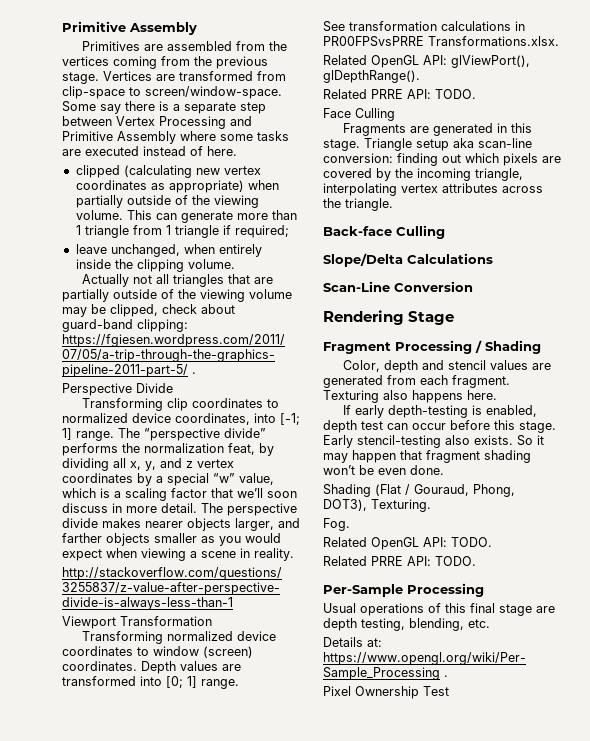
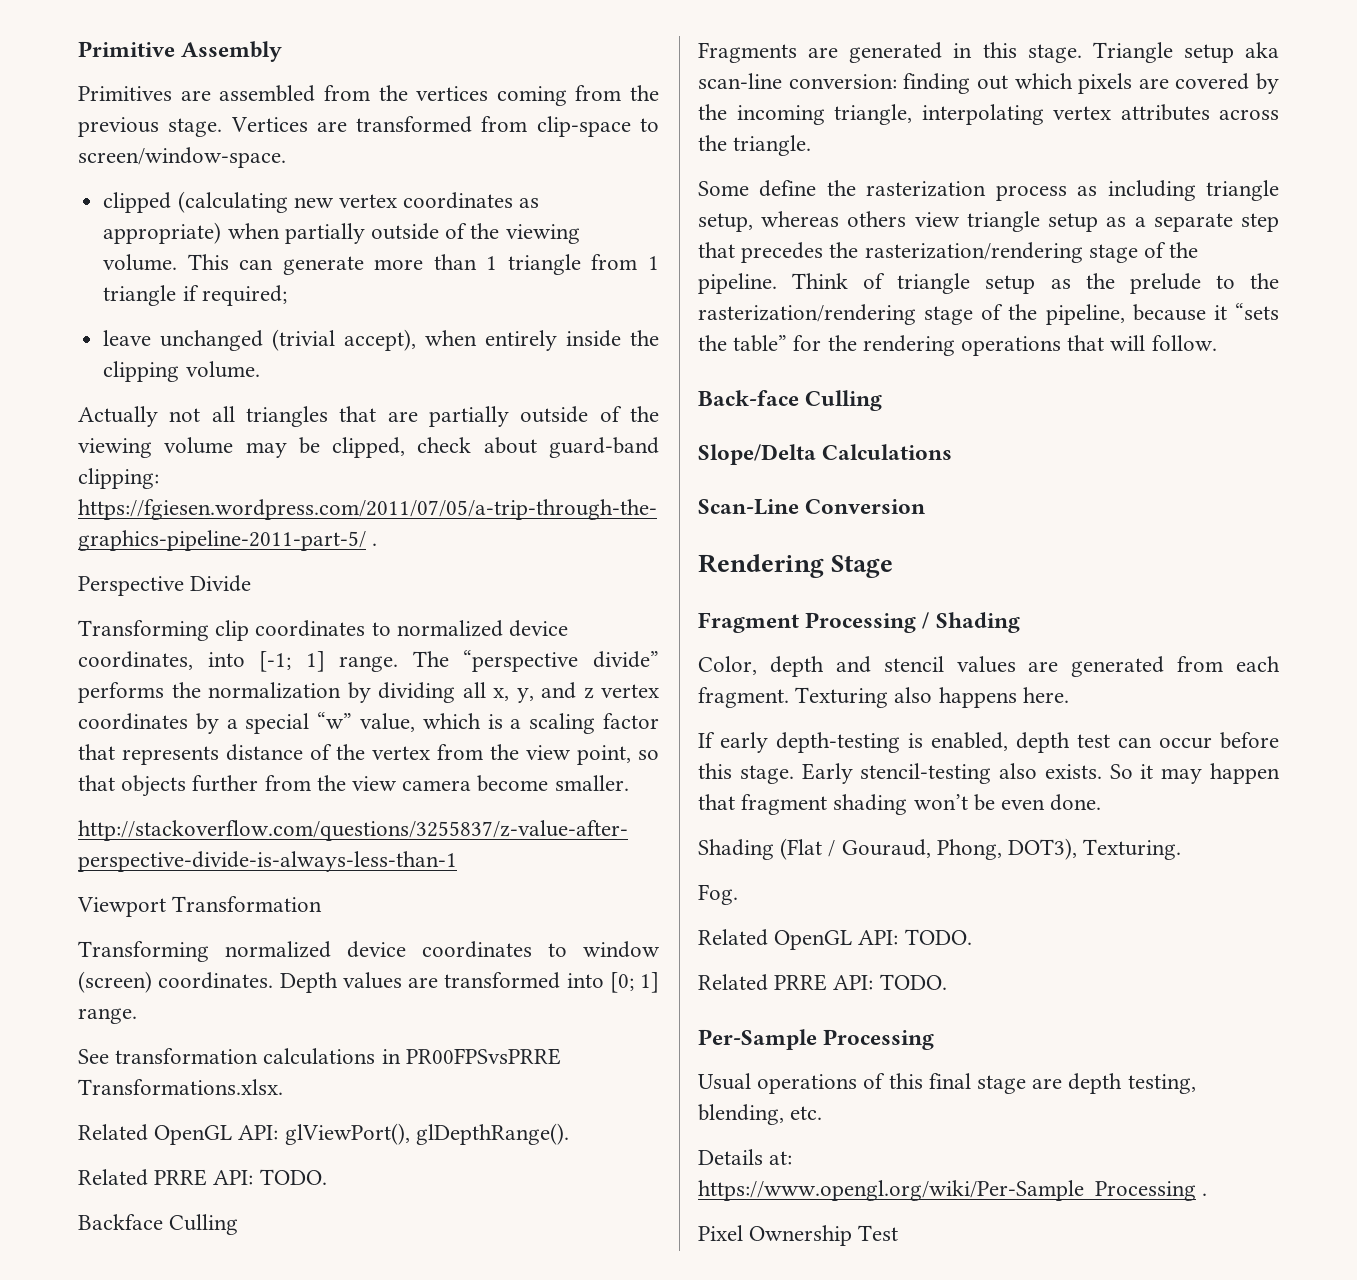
[62,101,266,114] [62,116,252,129] [62,131,289,144] [62,146,237,156] Some say there is a separate step between Vertex Processing and Primitive Assembly where some tasks are executed instead of here. -> (286, 157) none
[110,244,180,257] unchanged, -> [160,329,417,351] unchanged (trivial accept),
[228,443,255,455] feat, -> (341, 690) none
[237,488,297,498] [62,503,297,516] [62,518,300,531] [62,533,281,546] [62,548,294,561] we’ll soon discuss in more detail. The perspective divide makes nearer objects larger, and farther objects smaller as you would expect when viewing a scene in reality. -> [122,744,659,765] [78,775,629,797] represents distance of the vertex from the view point, so that objects further from the view camera become smaller.
[323,108,351,118] Face -> [78,1214,163,1230] Backface
(393, 204) none -> [698,180,1279,201] [698,211,1279,232] [698,242,1199,263] [698,273,1279,294] [698,303,1279,325] [698,335,1217,356] // Some define the rasterization process as including triangle setup, whereas others view triangle setup as a separate step that precedes the rasterization/rendering stage of the pipeline. Think of triangle setup as the prelude to the rasterization/rendering stage of the pipeline, because it “sets the table” for the rendering operations that will follow.

